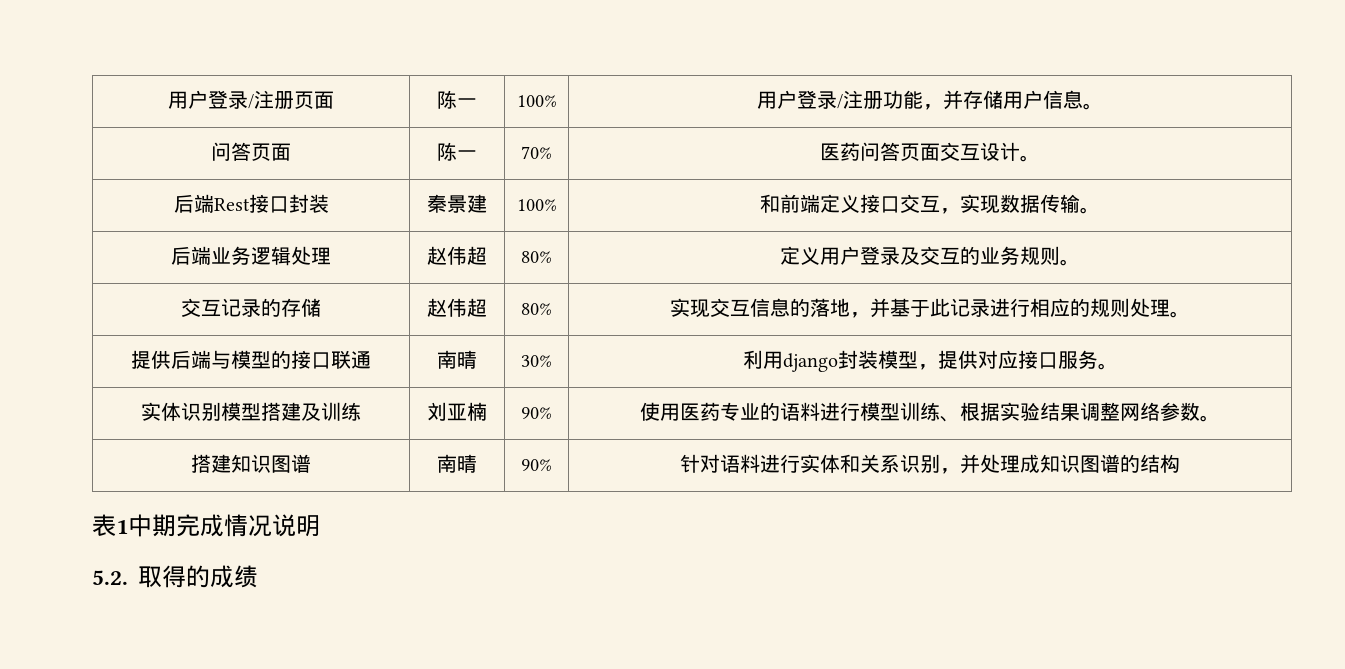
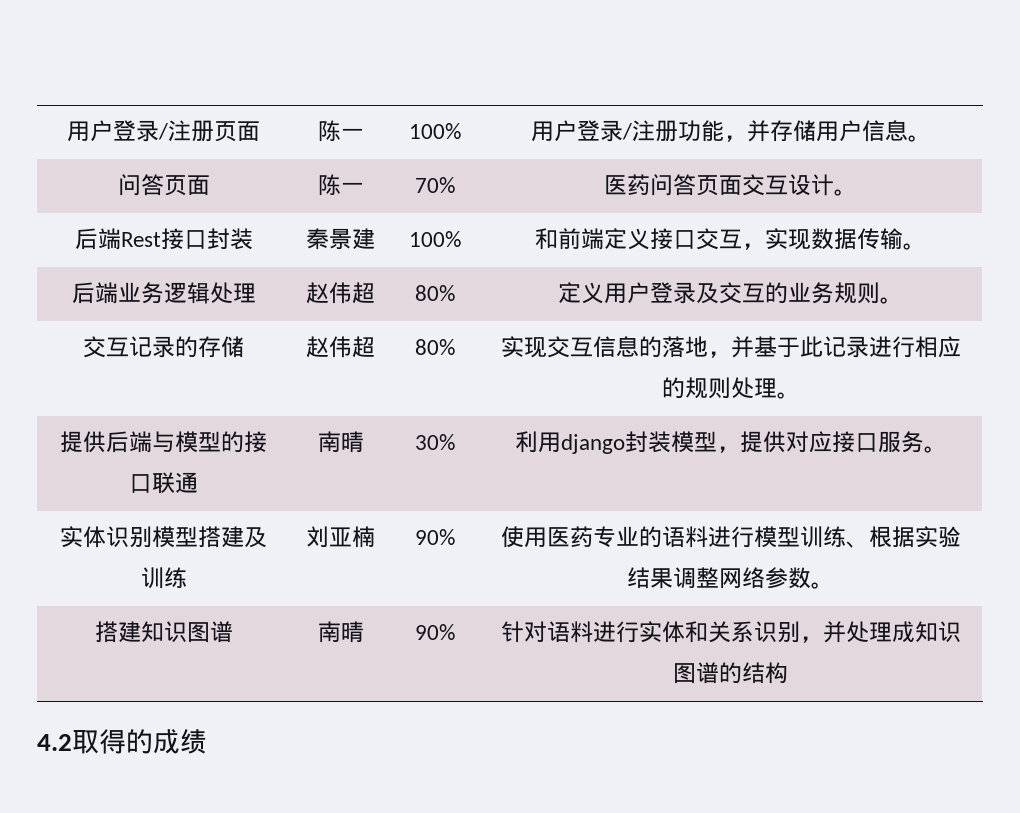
[92,514,320,537] [92,570,128,585] 表1中期完成情况说明 // 5.2. -> [37,734,72,751] 4.2

